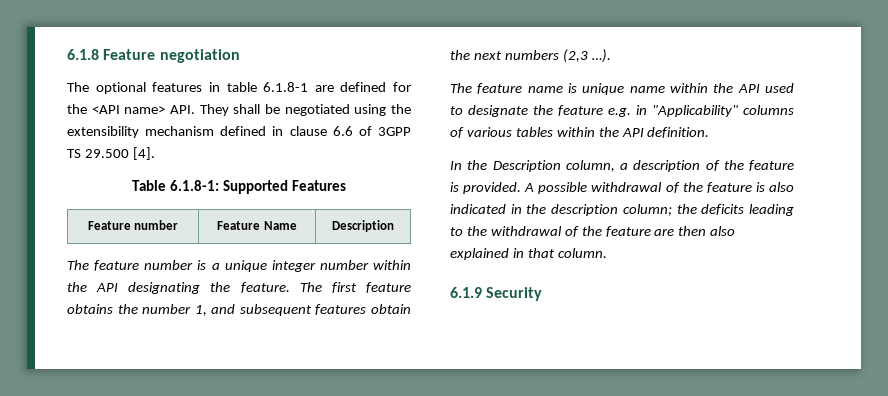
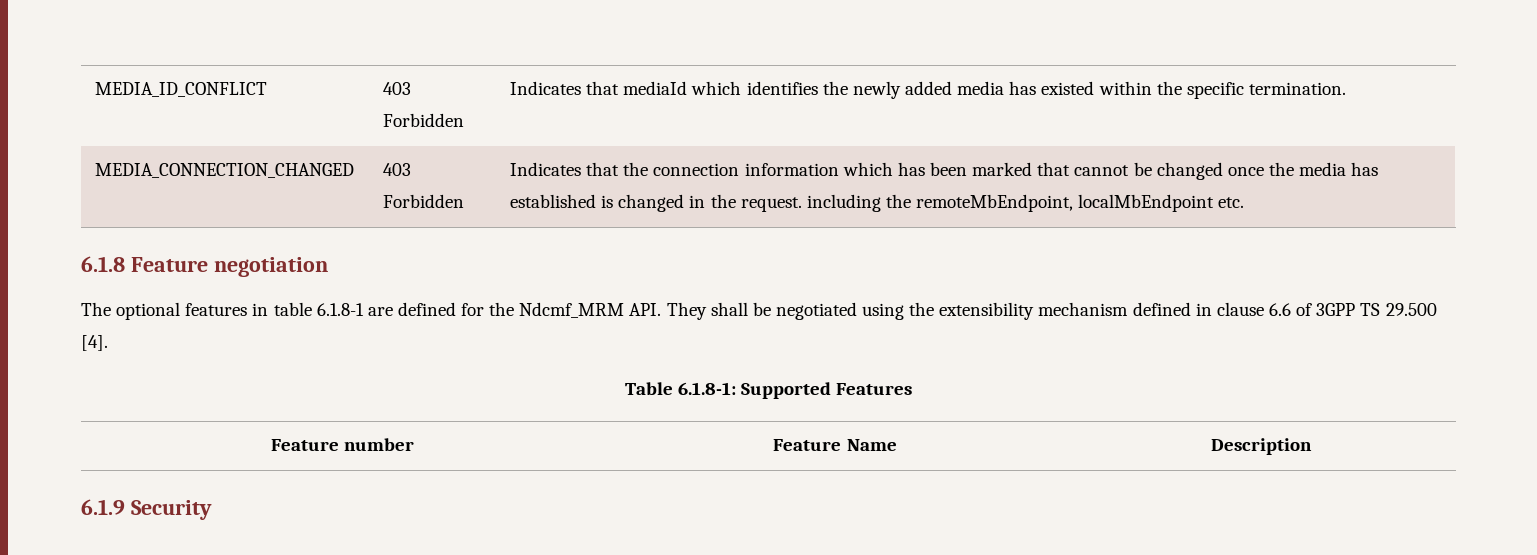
(67, 54) none -> [95,82,268,97] [383,82,412,95] [383,113,465,127] [510,81,1346,99] [95,163,355,178] [383,163,412,176] [383,194,465,208] [510,162,1379,180] [510,194,1245,212] MEDIA_ID_CONFLICT | 403 Forbidden | Indicates that mediaId which identifies the newly added media has existed within the specific termination. // MEDIA_CONNECTION_CHANGED | 403 Forbidden | Indicates that the connection information which has been marked that cannot be changed once the media has established is changed in the request. including the remoteMbEndpoint, localMbEndpoint etc. //
[91,105,166,114] <API name> -> [519,302,625,318] Ndcmf_MRM
[67,260,411,272] [67,282,411,294] [67,304,411,316] [450,49,611,63] [450,83,794,95] [450,105,794,117] [450,127,710,138] [450,160,794,172] [450,182,794,194] [450,204,794,216] [450,226,736,237] [450,248,607,260] // The feature number is a unique integer number within the API designating the feature. The first feature obtains the number 1, and subsequent features obtain the next numbers (2,3 …). // The feature name is unique name within the API used to designate the feature e.g. in "Applicability" columns of various tables within the API definition. // In the Description column, a description of the feature is provided. A possible withdrawal of the feature is also indicated in the description column; the deficits leading to the withdrawal of the feature are then also explained in that column. -> (1312, 446) none

